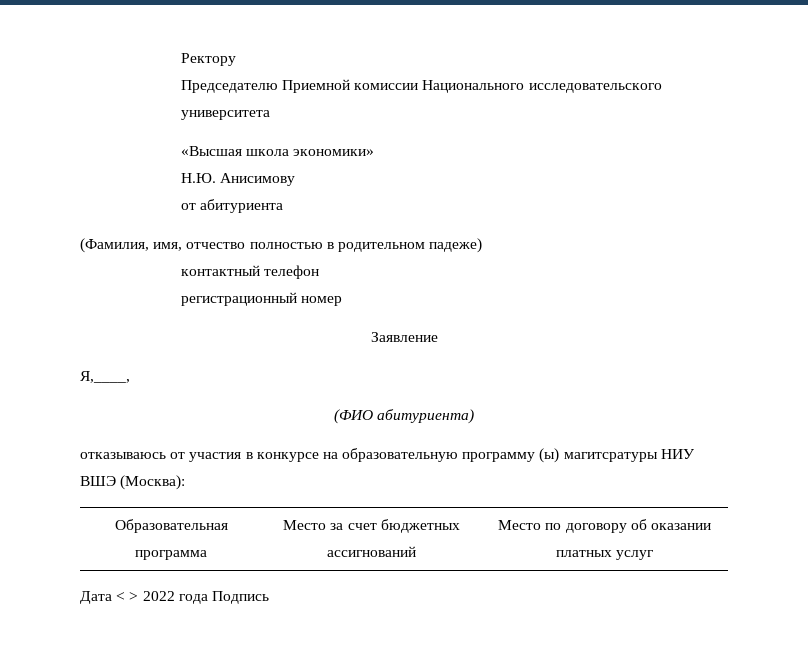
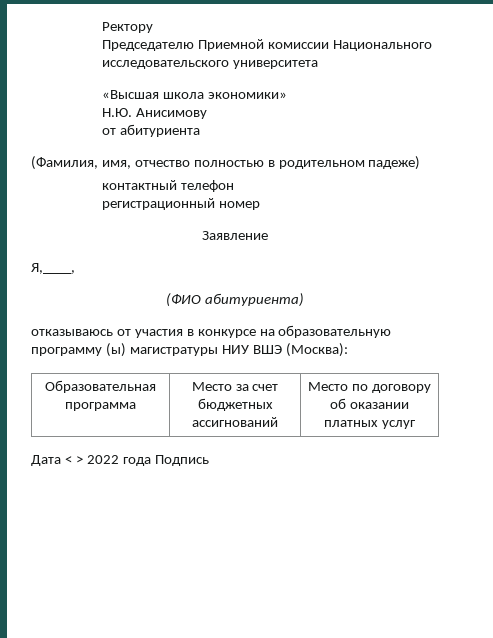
[563,452,658,462] магитсратуры -> [129,347,218,356] магистратуры

